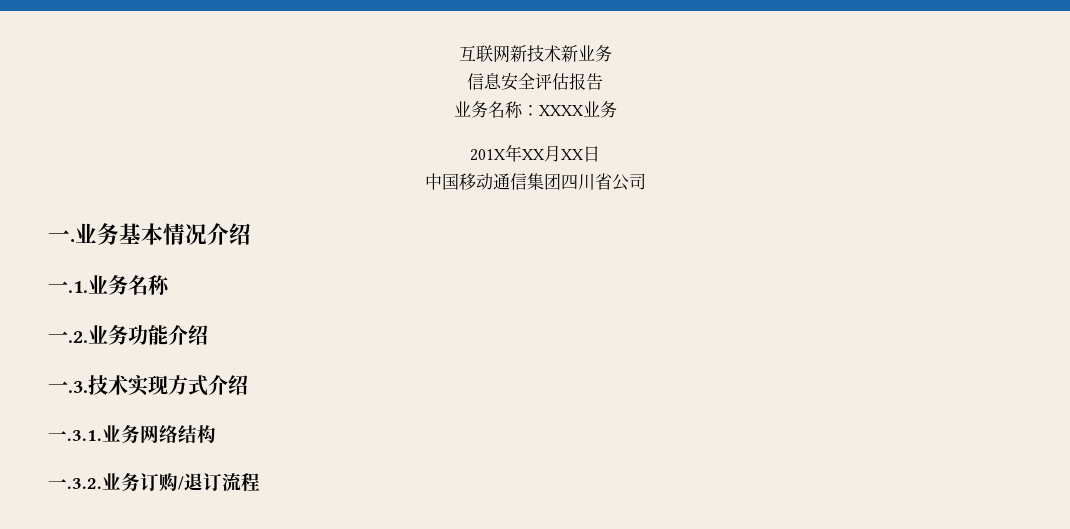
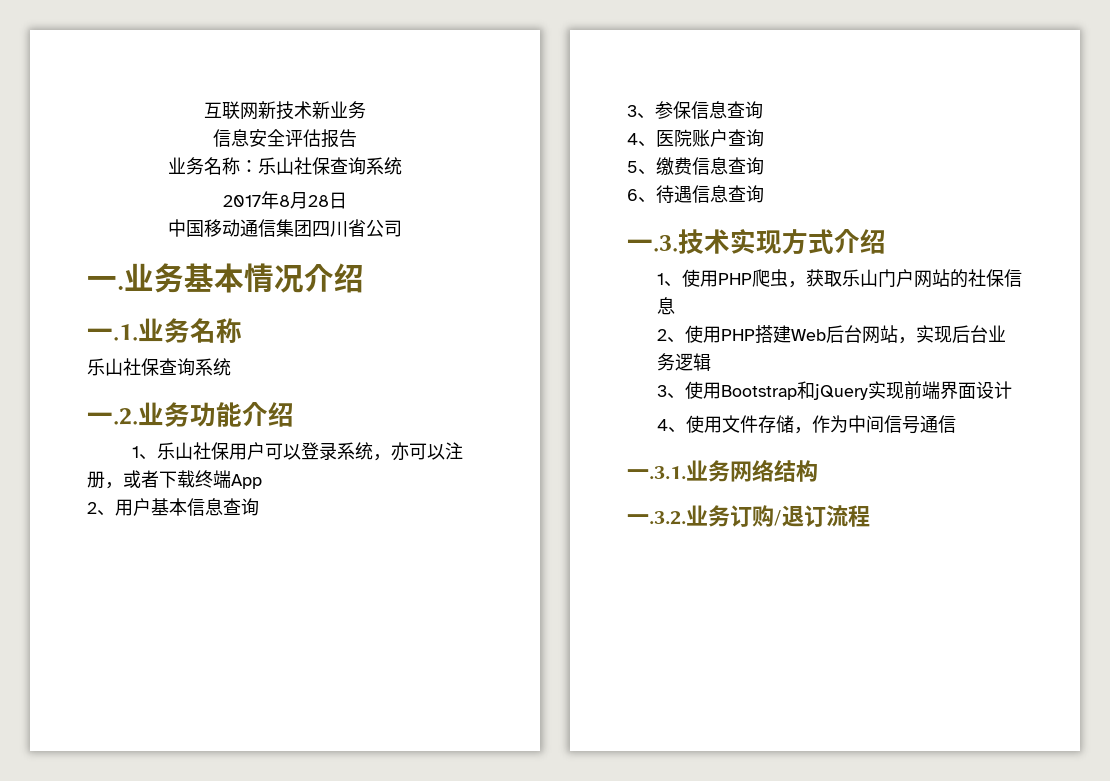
[538,101,617,118] [470,144,583,162] XXXX业务 // 201X年XX月XX -> [258,157,402,175] [223,191,329,209] 乐山社保查询系统 // 2017年8月28
(170, 285) none -> [87,358,231,376] // 乐山社保查询系统
(208, 335) none -> [132,442,464,461] [87,470,262,489] [87,498,259,516] [627,101,763,119] [627,129,764,147] [627,157,764,176] [627,185,764,204] // 1、乐山社保用户可以登录系统，亦可以注册，或者下载终端App // 2、用户基本信息查询 // 3、参保信息查询 // 4、医院账户查询 // 5、缴费信息查询 // 6、待遇信息查询
(248, 385) none -> [657,269,1023,288] [657,297,676,315] [657,325,1007,344] [657,353,712,371] [657,381,1013,400] [657,415,957,434] // 1、使用PHP爬虫，获取乐山门户网站的社保信息 // 2、使用PHP搭建Web后台网站，实现后台业务逻辑 // 3、使用Bootstrap和jQuery实现前端界面设计 // 4、使用文件存储，作为中间信号通信

